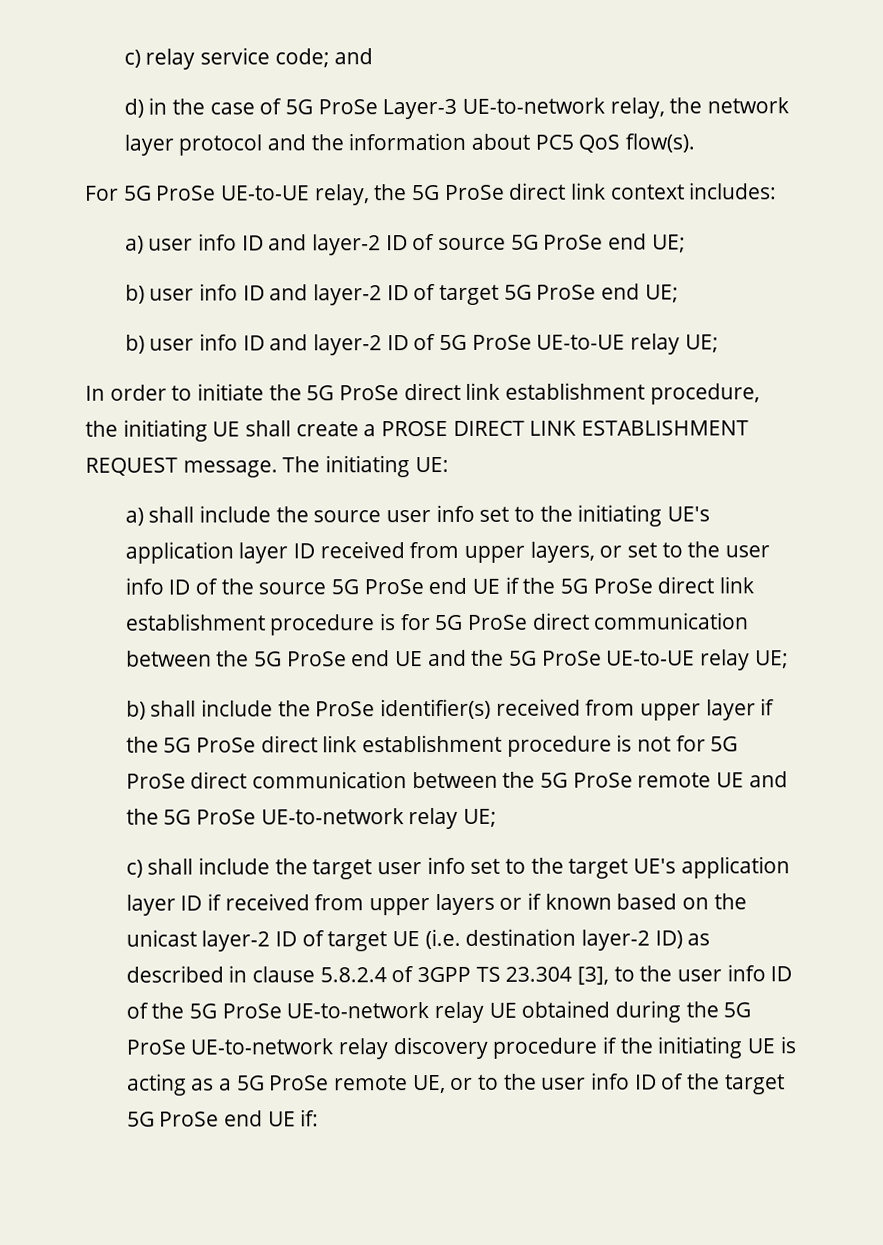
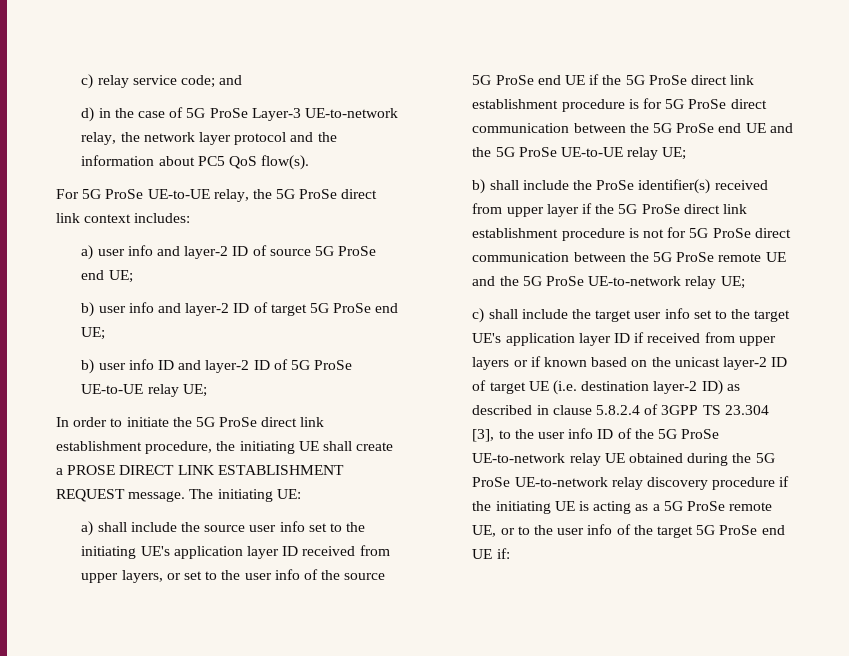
[241,235,264,251] ID -> (153, 250) none
[242,285,265,301] ID -> (154, 307) none
[168,579,191,595] ID -> (300, 574) none
[634,1074,657,1090] ID -> (613, 529) none

